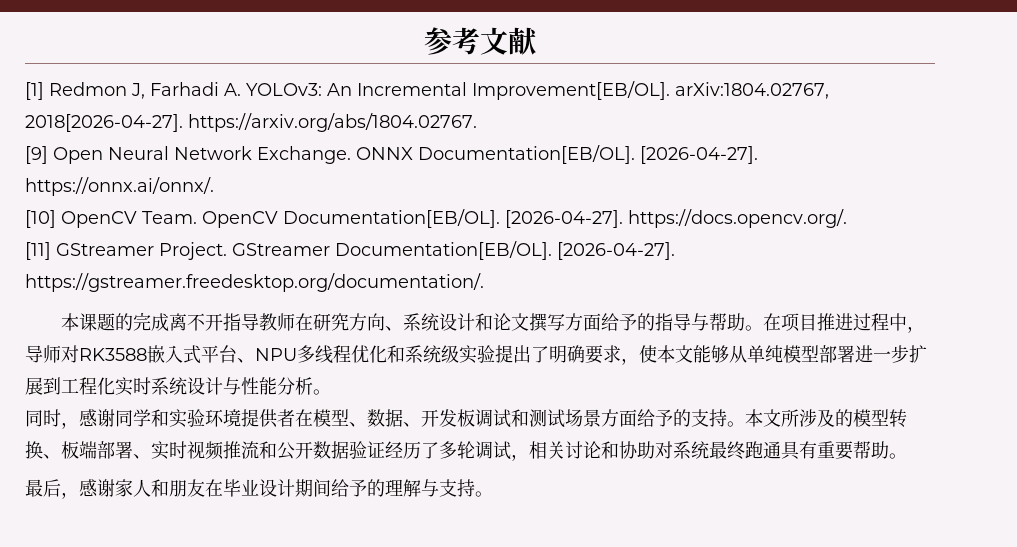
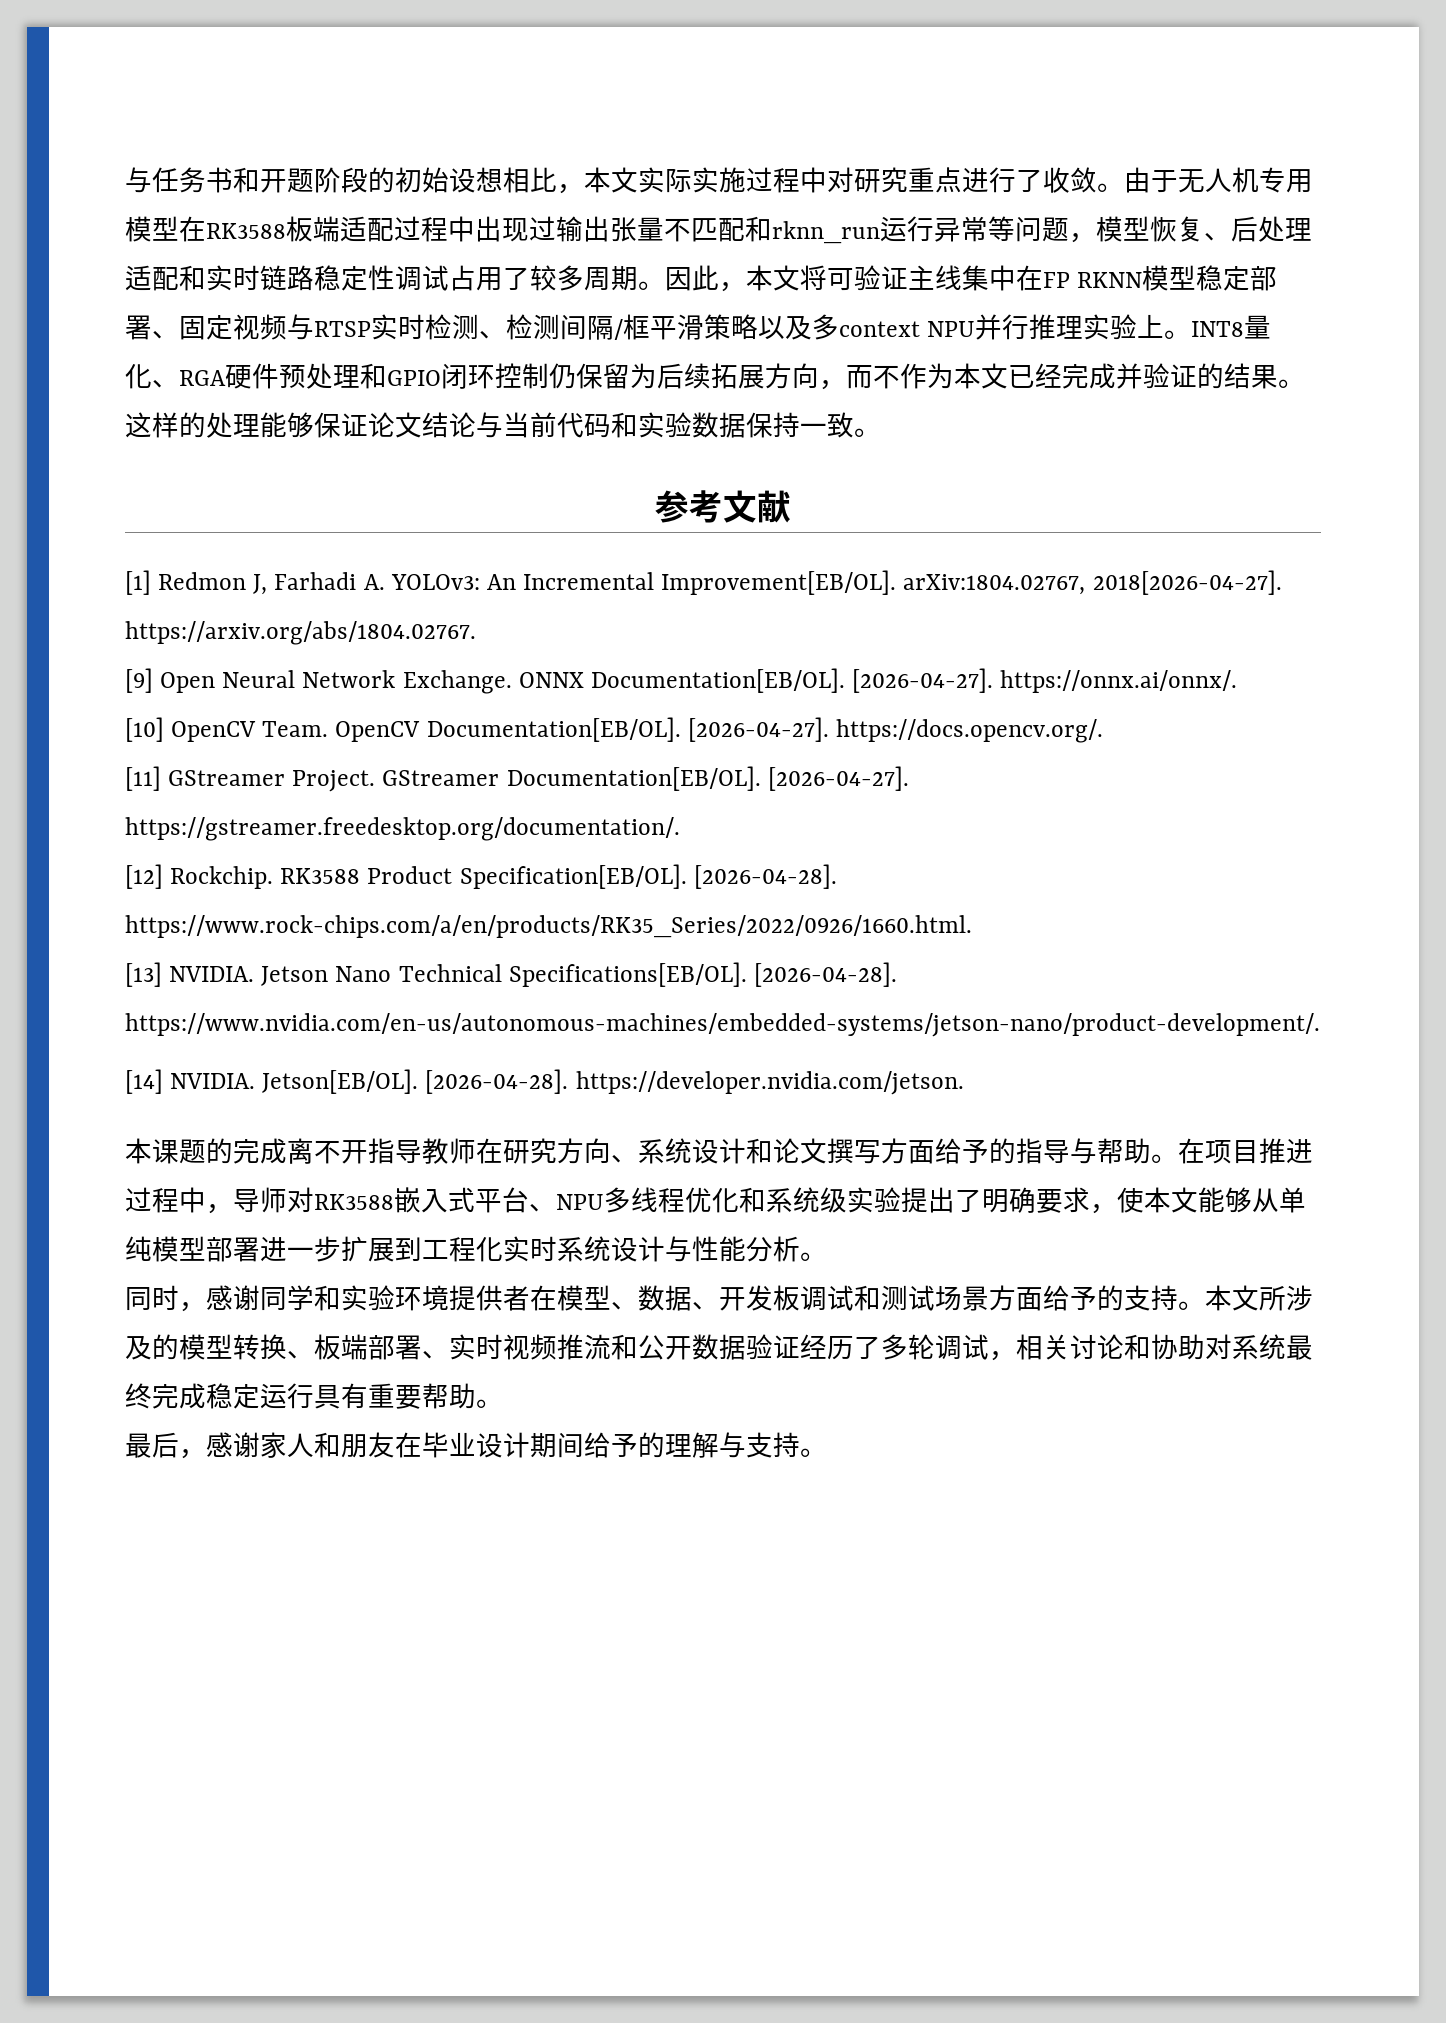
(424, 41) none -> [125,167,1313,194] [125,216,1312,244] [125,265,1278,292] [125,314,1272,340] [125,363,1305,390] [125,412,881,438] 与任务书和开题阶段的初始设想相比，本文实际实施过程中对研究重点进行了收敛。由于无人机专用模型在RK3588板端适配过程中出现过输出张量不匹配和rknn_run运行异常等问题，模型恢复、后处理适配和实时链路稳定性调试占用了较多周期。因此，本文将可验证主线集中在FP RKNN模型稳定部署、固定视频与RTSP实时检测、检测间隔/框平滑策略以及多context NPU并行推理实验上。INT8量化、RGA硬件预处理和GPIO闭环控制仍保留为后续拓展方向，而不作为本文已经完成并验证的结果。这样的处理能够保证论文结论与当前代码和实验数据保持一致。 //
(484, 282) none -> [125,864,837,889] [125,915,972,938] [125,962,897,987] [125,1013,1320,1037] [125,1069,964,1095] // [12] Rockchip. RK3588 Product Specification[EB/OL]. [2026-04-28]. https://www.rock-chips.com/a/en/products/RK35_Series/2022/0926/1660.html. // [13] NVIDIA. Jetson Nano Technical Specifications[EB/OL]. [2026-04-28]. https://www.nvidia.com/en-us/autonomous-machines/embedded-systems/jetson-nano/product-development/. // [14] NVIDIA. Jetson[EB/OL]. [2026-04-28]. https://developer.nvidia.com/jetson.
[745,441,781,459] 跑通 -> [152,1383,314,1409] 完成稳定运行

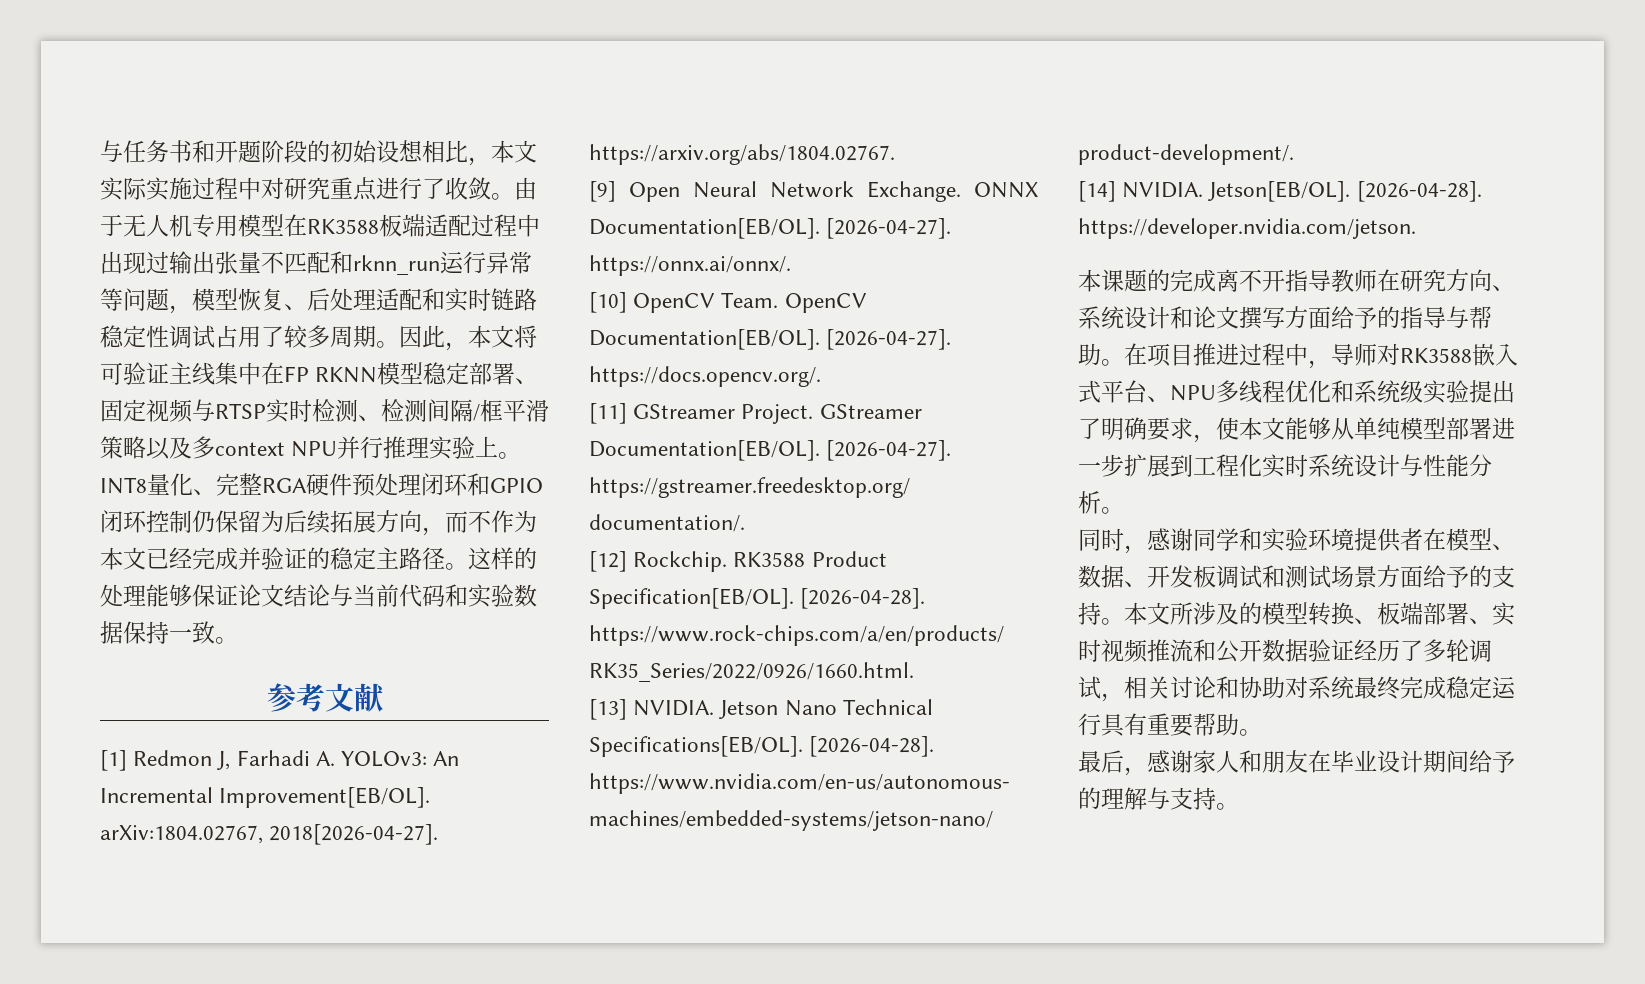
(179, 384) none -> [216,473,262,496] 完整
(360, 376) none -> [421,473,468,496] 闭环
[1224,363,1278,389] 结果 -> [330,547,445,570] 稳定主路径

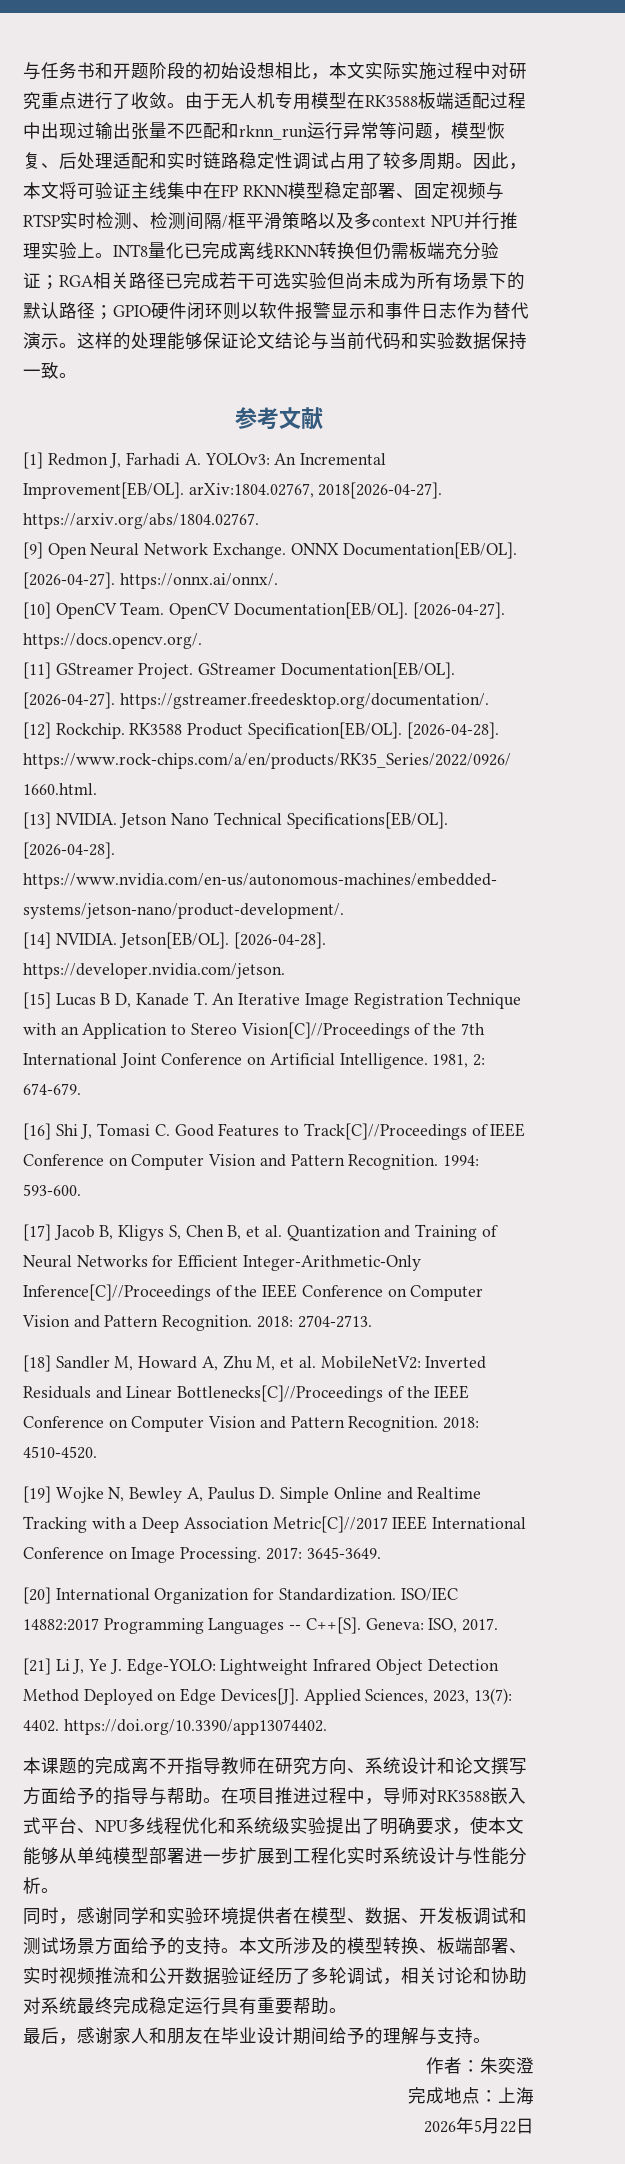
[193,473,543,497] [100,510,537,536] [100,547,445,570] 、完整RGA硬件预处理闭环和GPIO闭环控制仍保留为后续拓展方向，而不作为本文已经完成并验证的稳定主路径 -> [184,242,499,260] [23,272,525,290] [23,302,529,320] [23,332,59,349] 已完成离线RKNN转换但仍需板端充分验证；RGA相关路径已完成若干可选实验但尚未成为所有场景下的默认路径；GPIO硬件闭环则以软件报警显示和事件日志作为替代演示
(1416, 228) none -> [23,992,522,1009] [23,1022,485,1039] [23,1053,486,1069] [23,1083,81,1095] [23,1123,526,1140] [23,1154,480,1170] [23,1184,81,1196] [23,1224,498,1241] [23,1254,421,1271] [23,1284,484,1301] [22,1315,372,1331] [23,1355,487,1372] [23,1385,470,1402] [23,1416,480,1432] [23,1446,97,1459] [23,1486,482,1503] [23,1516,527,1533] [23,1547,381,1563] [23,1587,458,1604] [23,1617,499,1634] [23,1658,499,1675] [23,1688,512,1705] [23,1719,327,1735] // [15] Lucas B D, Kanade T. An Iterative Image Registration Technique with an Application to Stereo Vision[C]//Proceedings of the 7th International Joint Conference on Artificial Intelligence. 1981, 2: 674-679. // [16] Shi J, Tomasi C. Good Features to Track[C]//Proceedings of IEEE Conference on Computer Vision and Pattern Recognition. 1994: 593-600. // [17] Jacob B, Kligys S, Chen B, et al. Quantization and Training of Neural Networks for Efficient Integer-Arithmetic-Only Inference[C]//Proceedings of the IEEE Conference on Computer Vision and Pattern Recognition. 2018: 2704-2713. // [18] Sandler M, Howard A, Zhu M, et al. MobileNetV2: Inverted Residuals and Linear Bottlenecks[C]//Proceedings of the IEEE Conference on Computer Vision and Pattern Recognition. 2018: 4510-4520. // [19] Wojke N, Bewley A, Paulus D. Simple Online and Realtime Tracking with a Deep Association Metric[C]//2017 IEEE International Conference on Image Processing. 2017: 3645-3649. // [20] International Organization for Standardization. ISO/IEC 14882:2017 Programming Languages -- C++[S]. Geneva: ISO, 2017. // [21] Li J, Ye J. Edge-YOLO: Lightweight Infrared Object Detection Method Deployed on Edge Devices[J]. Applied Sciences, 2023, 13(7): 4402. https://doi.org/10.3390/app13074402.
(1239, 806) none -> [426,2057,534,2074] [408,2087,534,2105] [424,2117,534,2134] // 作者：朱奕澄 // 完成地点：上海 // 2026年5月22日

